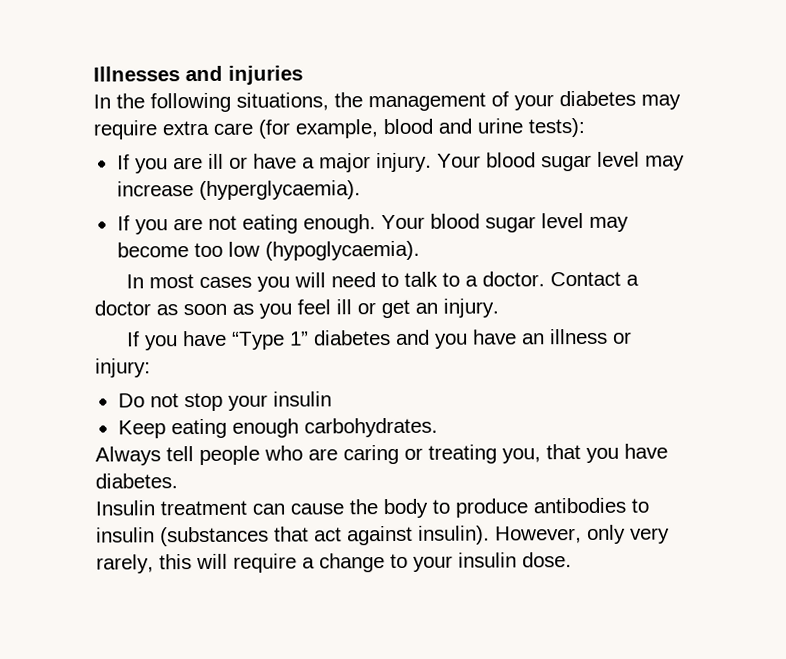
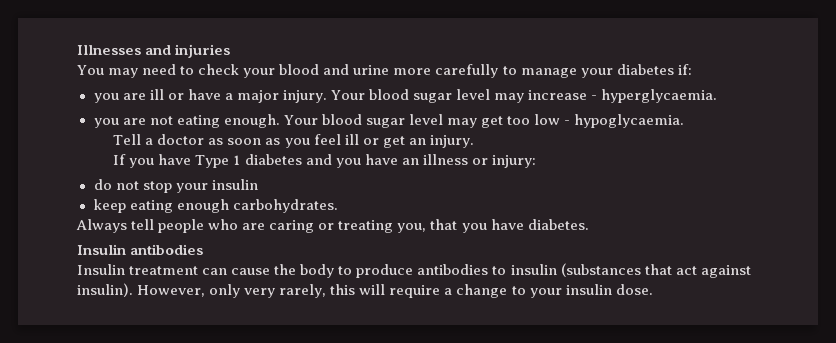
[93,90,681,113] [93,117,585,140] [116,154,130,170] In the following situations, the management of your diabetes may require extra care (for example, blood and urine tests): // If -> [77,64,692,78] You may need to check your blood and urine more carefully to manage your diabetes if: //
[198,180,361,201] [116,215,130,231] (hyperglycaemia). // If -> [591,89,718,103] - hyperglycaemia. //
[116,242,189,258] become -> [480,116,503,128] get
[264,240,420,261] [125,271,621,292] (hypoglycaemia). // In most cases you will need to talk to a doctor. Contact -> [564,114,685,128] [113,134,142,145] - hypoglycaemia. // Tell
[231,331,309,350] “Type 1” -> [195,155,241,168] Type 1
[117,393,145,408] Do -> [93,179,112,190] do
[117,420,166,439] Keep -> [93,199,126,213] keep
(178, 481) none -> [77,244,204,255] // Insulin antibodies

